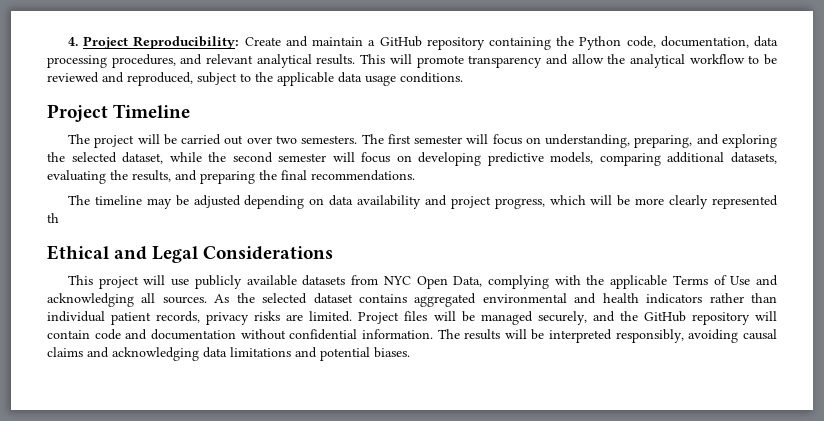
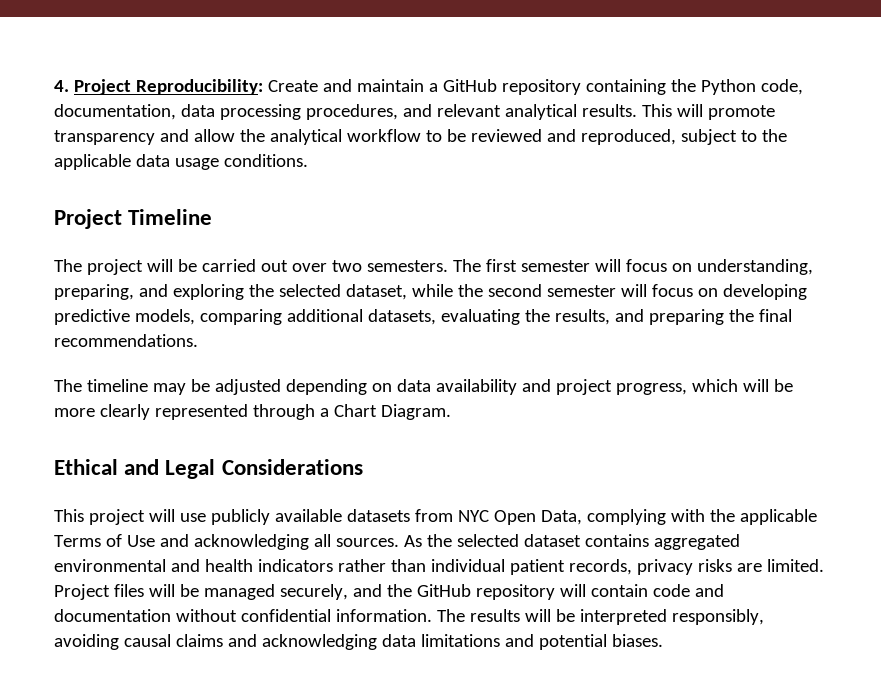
[47,213,59,223] th -> [252,404,451,420] through a Chart Diagram.

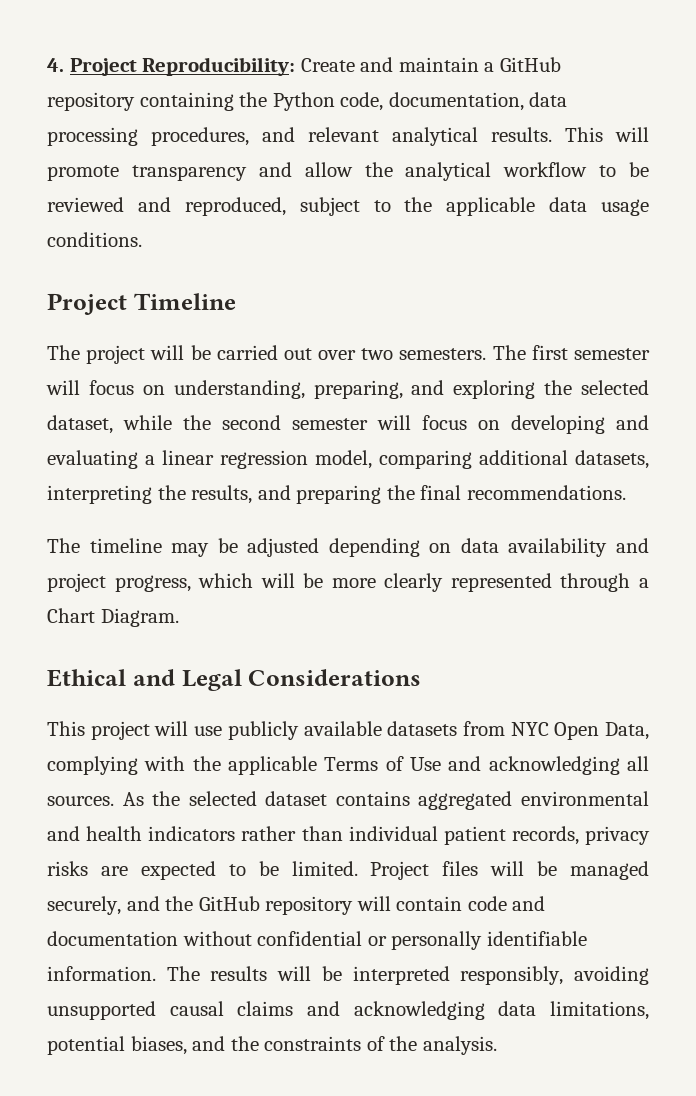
[54,309,195,325] predictive models, -> [616,415,649,430] [47,450,372,469] and evaluating a linear regression model,
[440,309,520,325] evaluating -> [47,485,152,504] interpreting
(762, 567) none -> [140,861,279,880] expected to be
(331, 615) none -> [367,931,587,950] or personally identifiable
(119, 642) none -> [47,1001,156,1020] unsupported
[420,634,663,650] limitations and potential biases. -> [550,1001,649,1020] [47,1036,497,1055] limitations, potential biases, and the constraints of the analysis.

